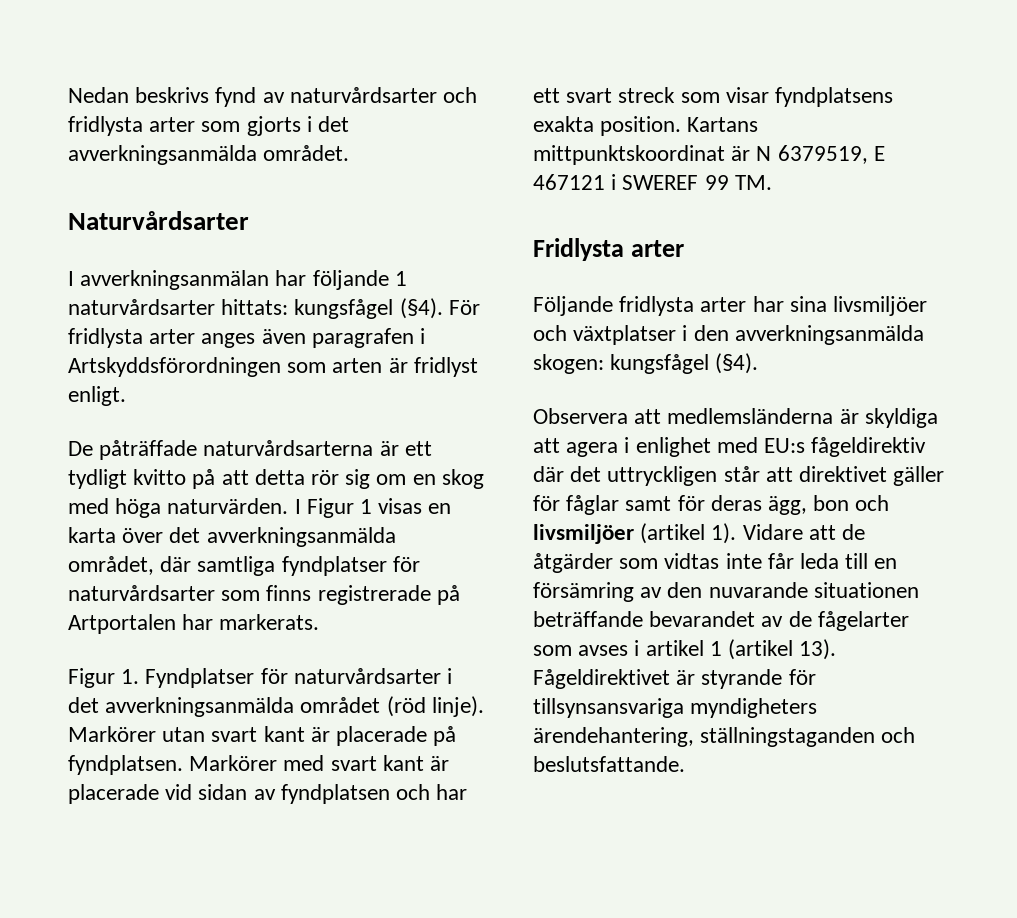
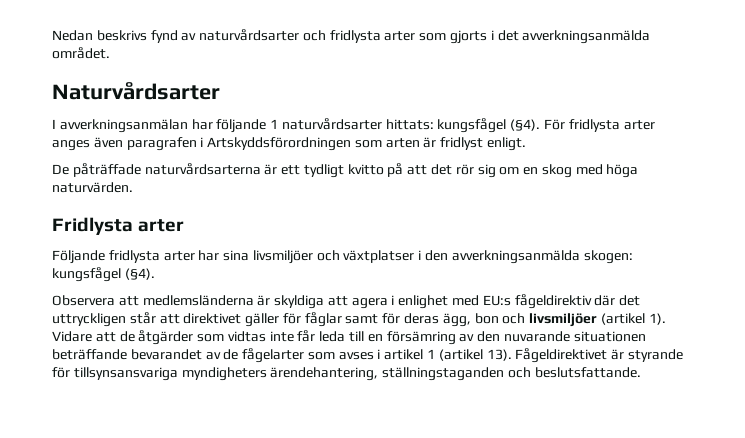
[254,469,305,485] detta -> [431,164,453,175] det
[294,498,452,518] [68,527,396,547] [68,556,420,576] [68,585,460,605] [68,614,320,634] [68,668,453,688] [68,696,484,717] [68,726,457,746] [68,755,450,775] [68,784,468,804] [533,87,894,107] [533,116,759,136] [533,145,885,165] [533,174,772,190] I Figur 1 visas en karta över det avverkningsanmälda området, där samtliga fyndplatser för naturvårdsarter som finns registrerade på Artportalen har markerats. // Figur 1. Fyndplatser för naturvårdsarter i det avverkningsanmälda området (röd linje). Markörer utan svart kant är placerade på fyndplatsen. Markörer med svart kant är placerade vid sidan av fyndplatsen och har ett svart streck som visar fyndplatsens exakta position. Kartans mittpunktskoordinat är N 6379519, E 467121 i SWEREF 99 TM. -> (133, 187) none

